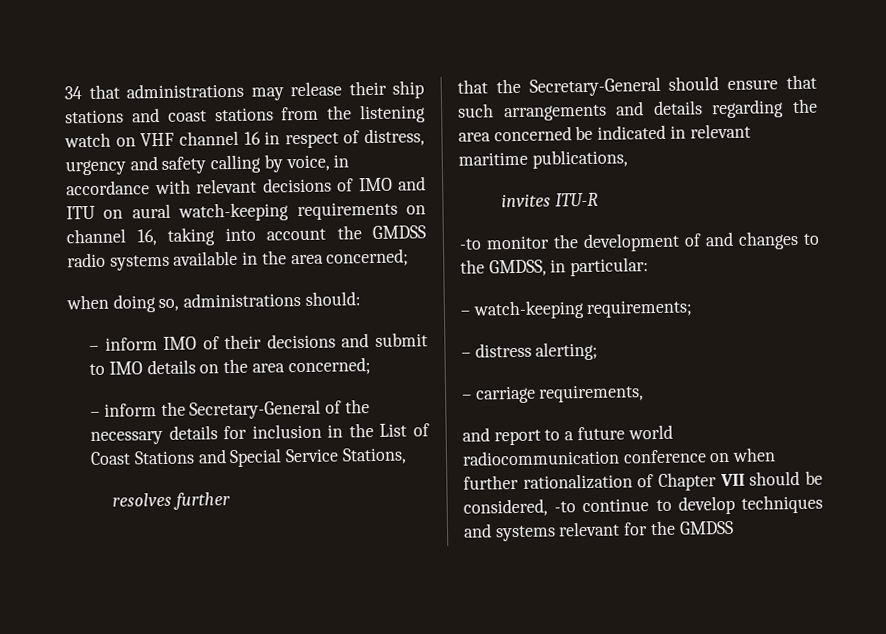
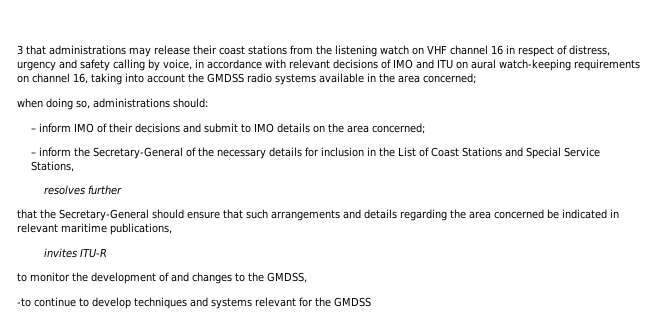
[64,86,82,100] 34 -> [17,45,23,55] 3
[392,80,424,99] [65,107,160,124] ship stations and -> (217, 50) none
[459,238,482,250] -to -> [17,273,27,282] to
[550,257,650,277] [460,299,694,320] [461,341,599,361] [462,384,645,404] [462,424,673,446] [462,447,777,466] [463,470,823,491] [463,498,548,517] in particular: // – watch-keeping requirements; // – distress alerting; // – carriage requirements, // and report to a future world radiocommunication conference on when further rationalization of Chapter VII should be considered, -> (307, 277) //

